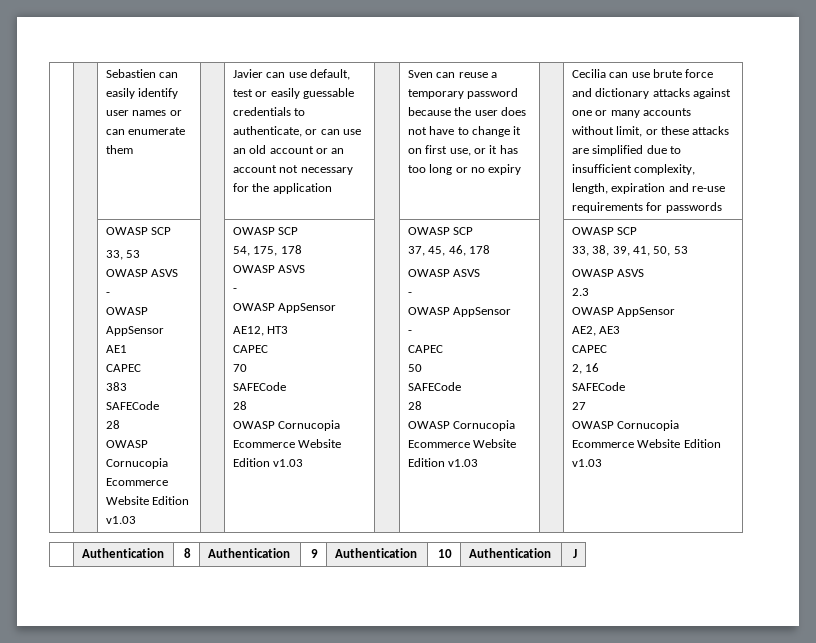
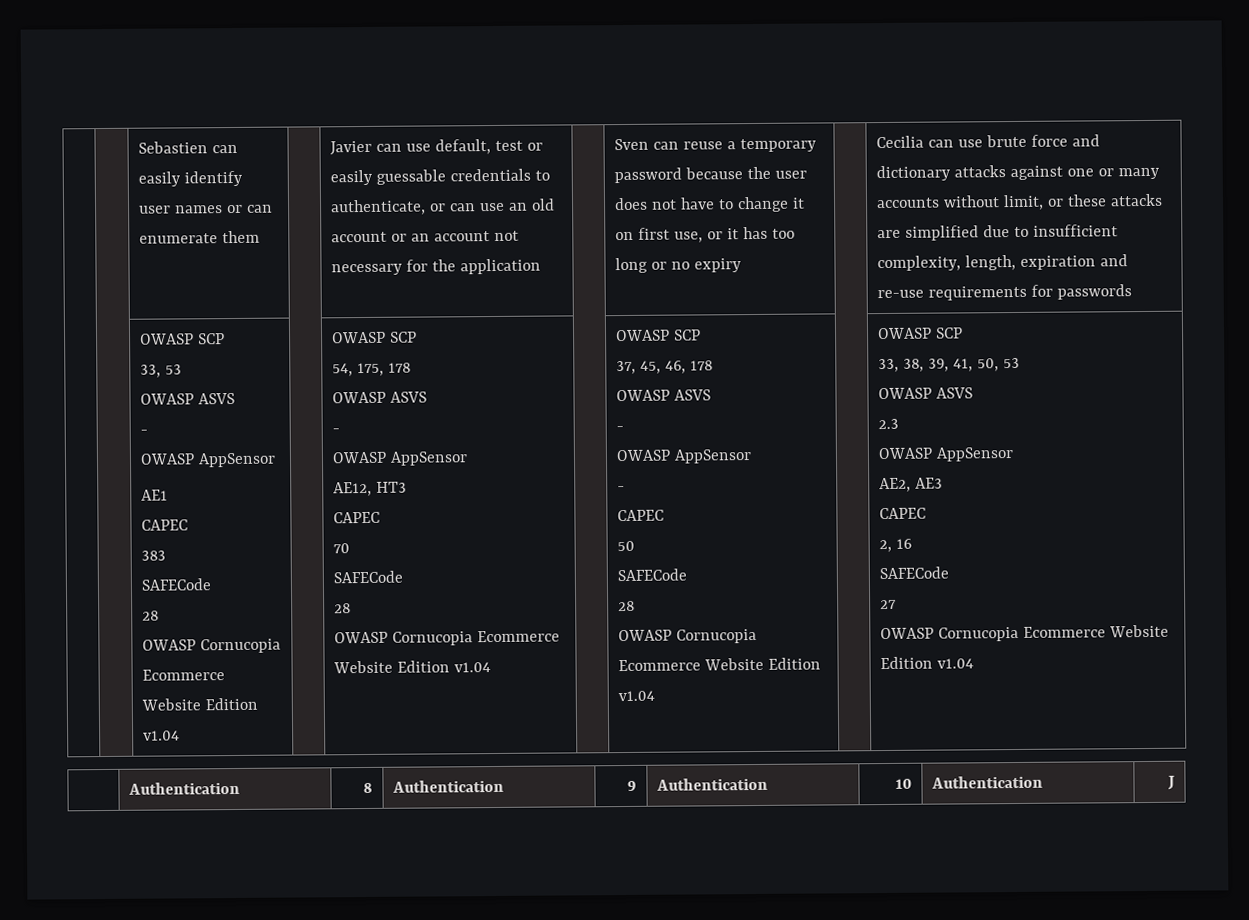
[105,516,136,524] v1.03 -> [143,730,181,741] v1.04
[273,459,304,467] v1.03 -> [454,662,492,673] v1.04
[448,459,479,467] v1.03 -> [618,690,656,702] v1.04
[571,459,602,467] v1.03 -> [937,658,975,669] v1.04

